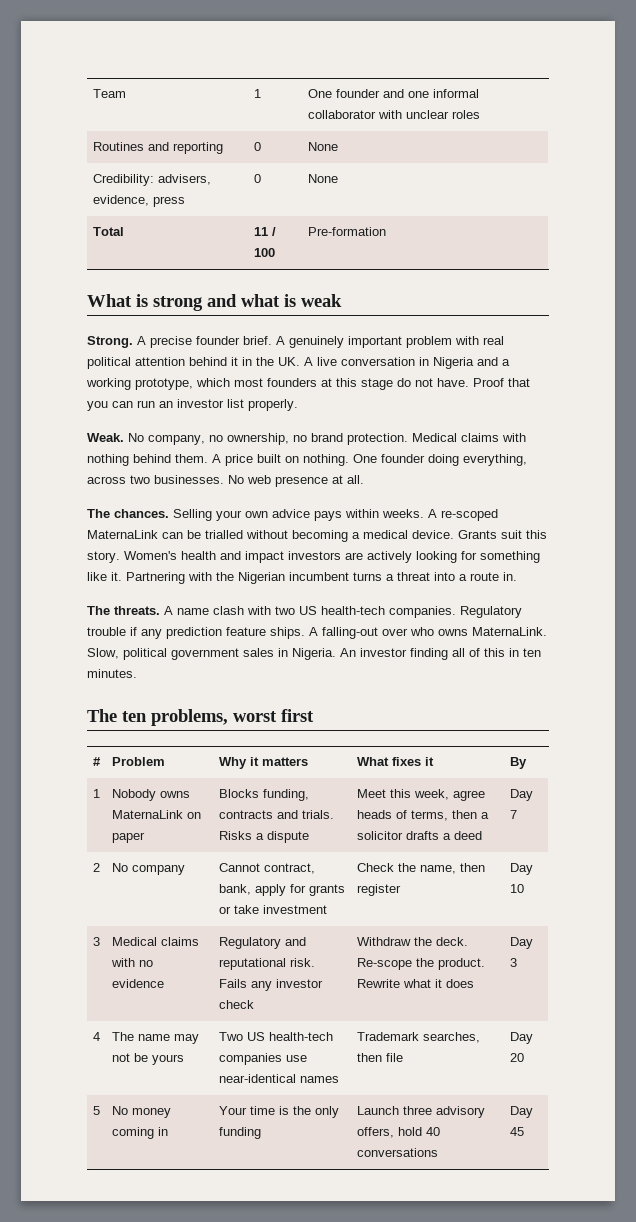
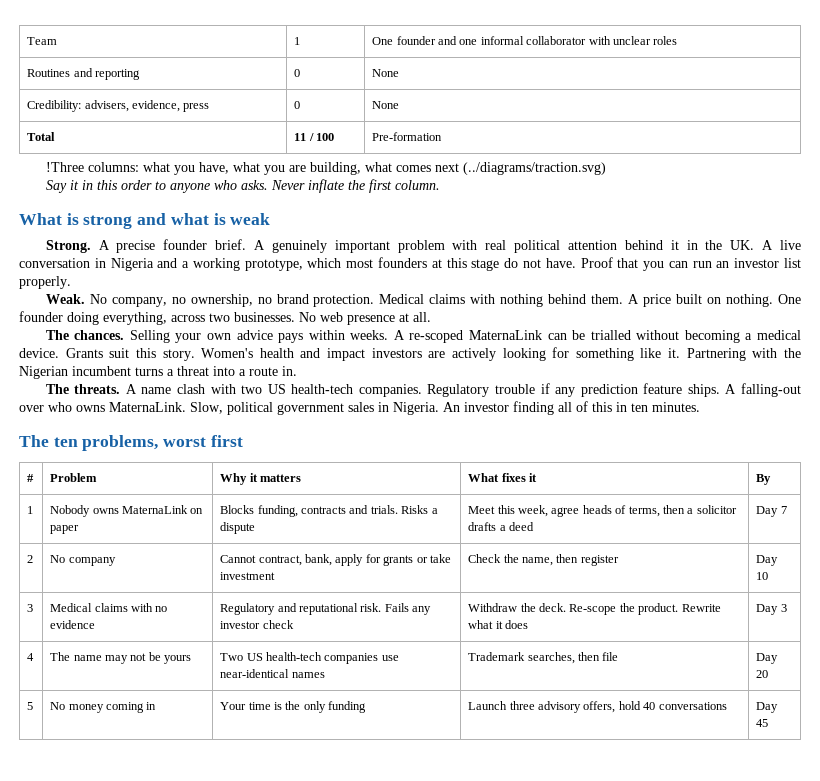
(386, 231) none -> [45,162,606,175] [45,179,440,193] // !Three columns: what you have, what you are building, what comes next (../diagrams/traction.svg) // Say it in this order to anyone who asks. Never inflate the first column.

